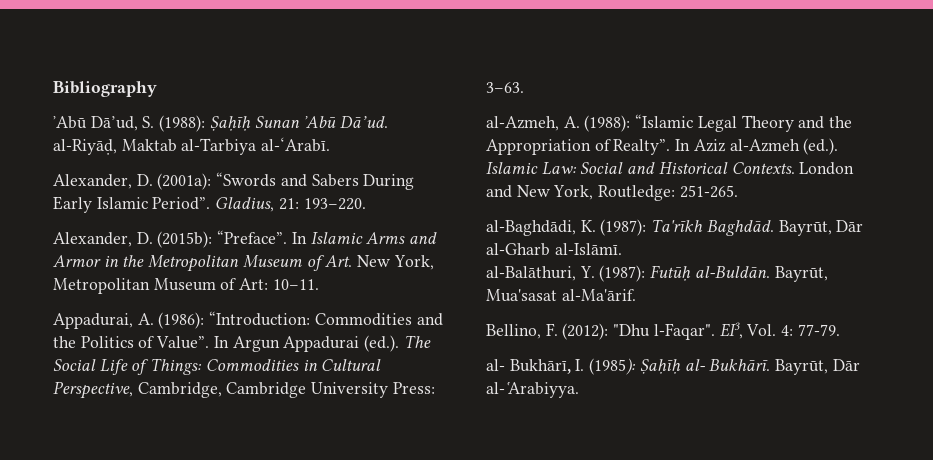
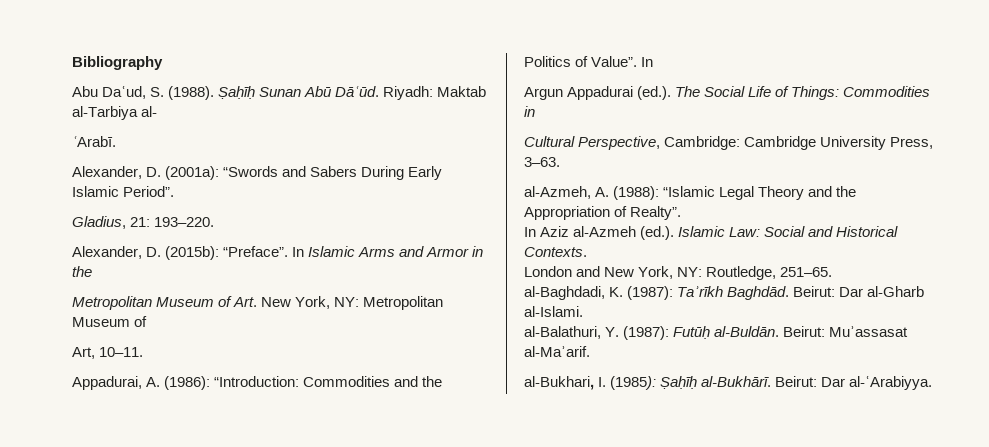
[53,115,389,132] [53,137,331,155] ʼAbū Dā’ud, S. (1988): Ṣaḥīḥ Sunan ʼAbū Dā’ud. al-Riyāḍ, Maktab al-Tarbiya al-‘Arabī. -> [72,86,487,100] [72,106,158,120] [72,136,116,147] Abu Daʿud, S. (1988). Ṣaḥīḥ Sunan Abū Dāʿūd. Riyadh: Maktab al-Tarbiya al- // ʿArabī.
(211, 203) none -> (175, 191) //
(145, 261) none -> (92, 271) //
[53,278,269,294] Metropolitan Museum of Art: -> [334,296,444,310] [72,316,148,327] [72,347,95,359] NY: Metropolitan Museum of // Art,
(229, 342) none -> (654, 62) //
(318, 365) none -> (535, 111) //
[137,382,222,398] Cambridge, -> [664,136,741,150] Cambridge:
[392,382,435,394] Press: -> [890,137,934,149] Press,
(671, 147) none -> (682, 213) //
(795, 168) none -> (587, 252) //
[598,185,738,201] [486,219,864,236] [486,243,622,256] [486,265,828,282] [486,289,636,302] [486,322,840,340] [486,358,860,375] [486,382,579,398] Routledge: 251-265. // al-Baghdādi, K. (1987): Ta'rīkh Baghdād. Bayrūt, Dār al-Gharb al-Islāmī. // al-Balāthuri, Y. (1987): Futūḥ al-Buldān. Bayrūt, Mua'sasat al-Ma'ārif. // Bellino, F. (2012): "Dhu l-Faqar". EI3, Vol. 4: 77-79. // al- Bukhārī, I. (1985): Ṣaḥīḥ al- Bukhārī. Bayrūt, Dār al-῾Arabiyya. -> [677,266,833,280] [524,286,925,300] [524,306,583,317] [524,326,909,340] [524,346,590,357] [524,376,933,390] NY: Routledge, 251–65. // al-Baghdadi, K. (1987): Taʾrīkh Baghdād. Beirut: Dar al-Gharb al-Islami. // al-Balathuri, Y. (1987): Futūḥ al-Buldān. Beirut: Muʾassasat al-Maʾarif. // al-Bukhari, I. (1985): Ṣaḥīḥ al-Bukhārī. Beirut: Dar al-ʿArabiyya.

